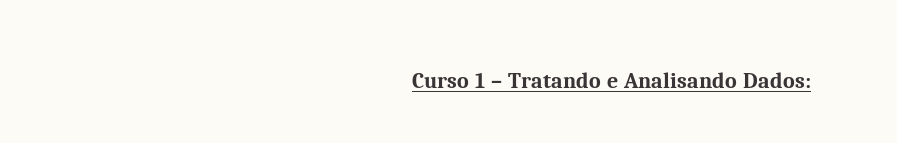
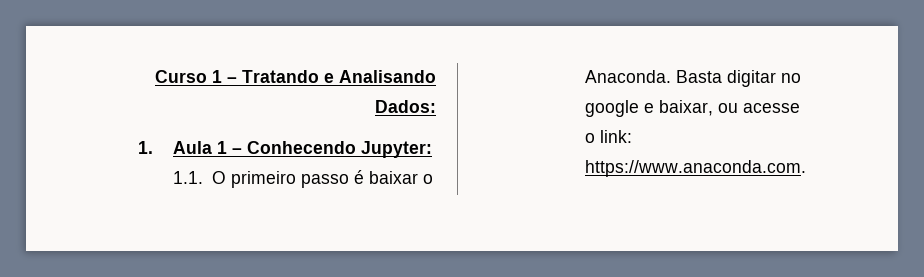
(812, 80) none -> [138,141,432,158] [172,170,433,188] [584,70,801,87] [584,100,800,117] [584,130,632,143] [584,160,806,177] // 1. Aula 1 – Conhecendo Jupyter: // 1.1. O primeiro passo é baixar o Anaconda. Basta digitar no google e baixar, ou acesse o link: https://www.anaconda.com.

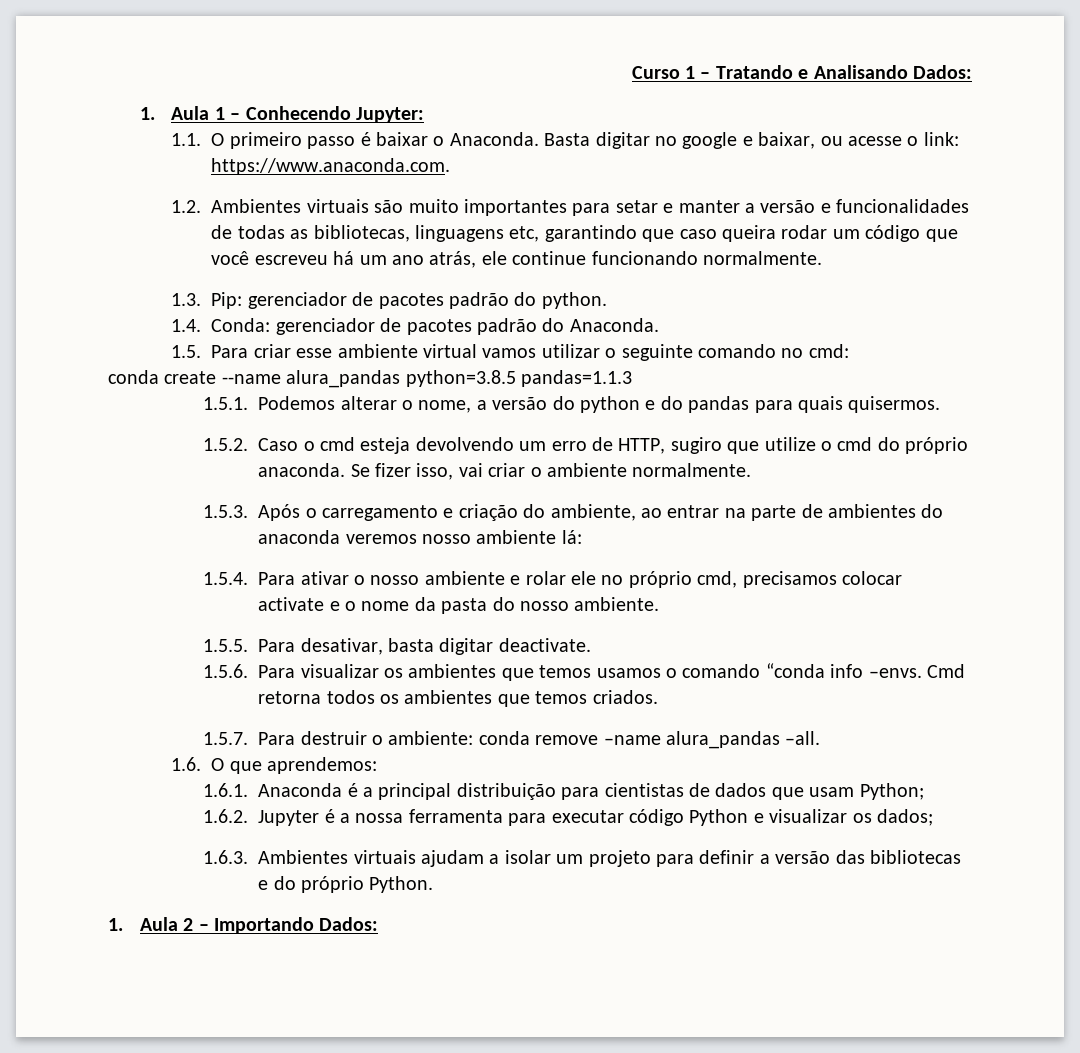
(806, 168) none -> [171,199,970,216] [211,225,958,242] [211,251,823,268] [171,292,607,309] [171,318,659,335] [171,344,849,361] [108,370,632,388] [203,396,941,413] [203,437,969,454] [258,463,752,480] [203,504,944,521] [258,530,582,544] [203,571,902,588] [258,597,660,614] [203,638,591,655] [203,663,965,681] [258,690,658,707] [203,731,821,749] [171,757,378,774] [203,783,924,800] [203,809,933,826] [203,850,961,867] [258,876,434,893] [108,917,379,934] // 1.2. Ambientes virtuais são muito importantes para setar e manter a versão e funcionalidades de todas as bibliotecas, linguagens etc, garantindo que caso queira rodar um código que você escreveu há um ano atrás, ele continue funcionando normalmente. // 1.3. Pip: gerenciador de pacotes padrão do python. // 1.4. Conda: gerenciador de pacotes padrão do Anaconda. // 1.5. Para criar esse ambiente virtual vamos utilizar o seguinte comando no cmd: // conda create --name alura_pandas python=3.8.5 pandas=1.1.3 // 1.5.1. Podemos alterar o nome, a versão do python e do pandas para quais quisermos. // 1.5.2. Caso o cmd esteja devolvendo um erro de HTTP, sugiro que utilize o cmd do próprio anaconda. Se fizer isso, vai criar o ambiente normalmente. // 1.5.3. Após o carregamento e criação do ambiente, ao entrar na parte de ambientes do anaconda veremos nosso ambiente lá: // 1.5.4. Para ativar o nosso ambiente e rolar ele no próprio cmd, precisamos colocar activate e o nome da pasta do nosso ambiente. // 1.5.5. Para desativar, basta digitar deactivate. // 1.5.6. Para visualizar os ambientes que temos usamos o comando “conda info –envs. Cmd retorna todos os ambientes que temos criados. // 1.5.7. Para destruir o ambiente: conda remove –name alura_pandas –all. // 1.6. O que aprendemos: // 1.6.1. Anaconda é a principal distribuição para cientistas de dados que usam Python; // 1.6.2. Jupyter é a nossa ferramenta para executar código Python e visualizar os dados; // 1.6.3. Ambientes virtuais ajudam a isolar um projeto para definir a versão das bibliotecas e do próprio Python. // 1. Aula 2 – Importando Dados:

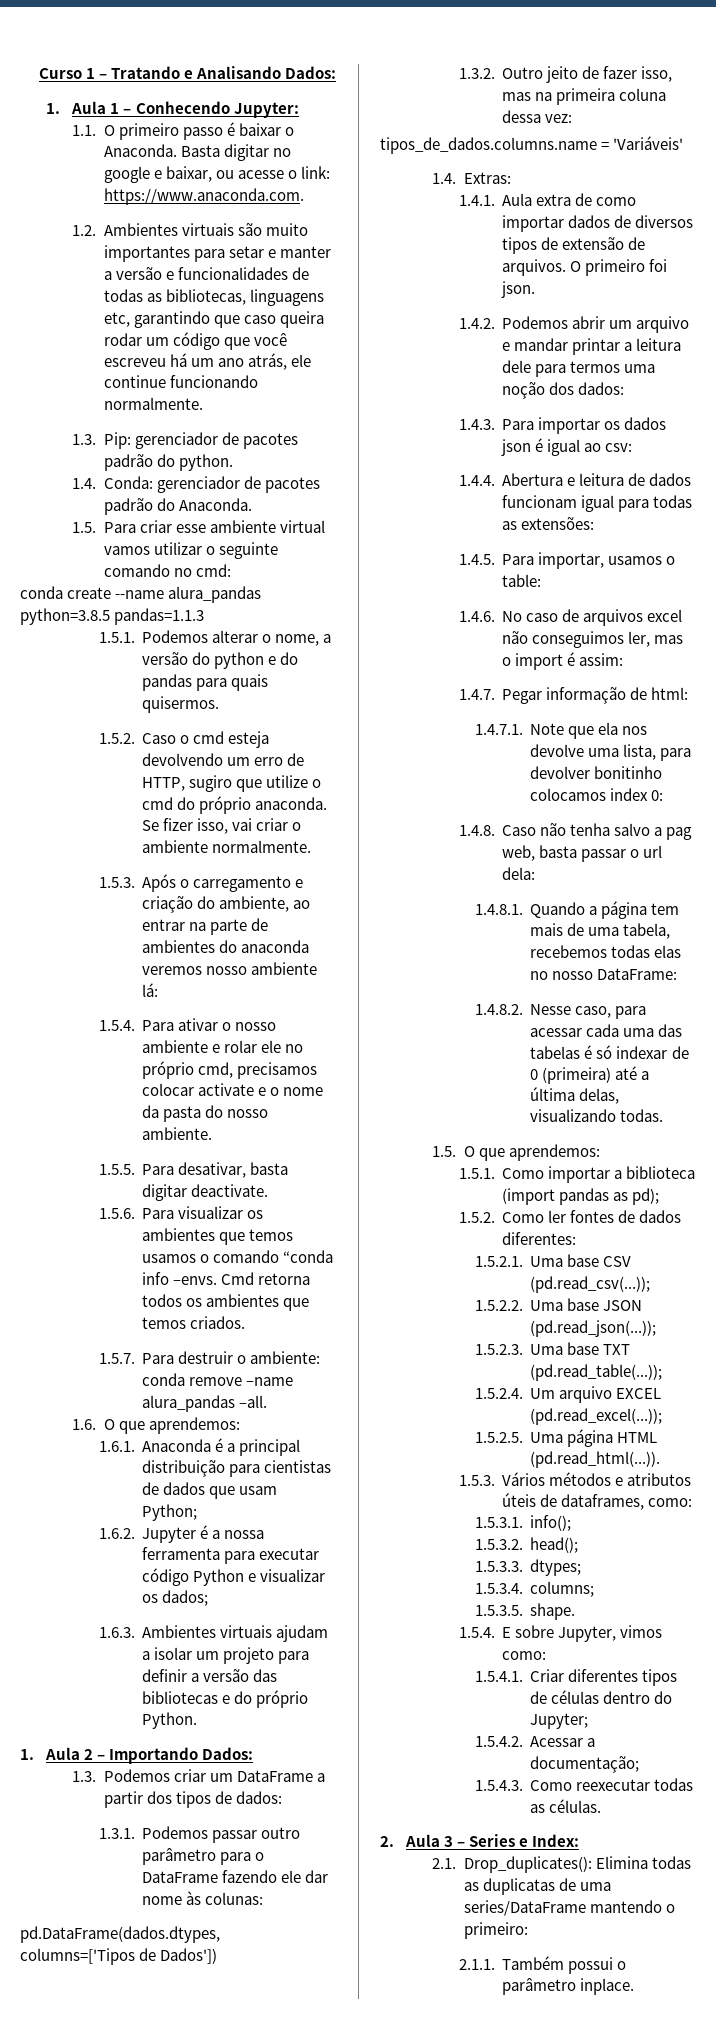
(379, 924) none -> [72,1769,326,1782] [103,1791,283,1808] [98,1826,301,1843] [142,1848,265,1865] [142,1870,329,1883] [142,1891,264,1905] [20,1926,220,1943] [20,1948,218,1965] [458,66,673,83] [502,88,667,105] [502,110,573,123] [380,136,684,154] [432,172,511,184] [458,193,637,206] [502,215,694,232] [502,237,646,254] [502,259,668,276] [501,281,536,298] [458,316,690,333] [502,338,682,355] [502,360,656,377] [502,382,625,399] [458,417,667,434] [501,438,633,456] [458,473,692,486] [502,495,693,512] [502,517,595,530] [458,552,676,569] [502,574,542,587] [458,609,683,626] [502,631,684,648] [502,652,624,670] [458,687,689,704] [474,722,648,739] [530,744,692,761] [530,766,663,779] [530,788,664,801] [458,823,693,840] [502,845,663,862] [502,867,536,880] [474,901,680,919] [530,923,671,939] [530,945,682,958] [530,968,678,980] [474,1004,647,1019] [530,1024,683,1037] [530,1045,689,1059] [530,1066,650,1084] [530,1087,620,1104] [530,1109,664,1122] [432,1144,600,1161] [458,1166,696,1183] [502,1188,660,1205] [458,1210,682,1223] [502,1232,577,1245] [474,1254,632,1267] [530,1276,651,1293] [474,1298,643,1311] [530,1320,657,1337] [474,1342,631,1355] [530,1364,663,1381] [474,1386,662,1403] [530,1408,663,1425] [474,1429,658,1447] [530,1451,661,1468] [458,1472,692,1486] [502,1493,693,1510] [474,1515,572,1531] [474,1537,579,1553] [474,1559,582,1576] [474,1581,595,1597] [474,1603,576,1620] [458,1625,663,1642] [502,1651,547,1660] [474,1669,678,1686] [530,1690,673,1704] [530,1713,589,1729] [474,1736,596,1747] [530,1756,640,1773] [474,1778,694,1791] [530,1799,602,1813] [380,1834,580,1847] [432,1856,691,1873] [463,1878,612,1895] [463,1900,675,1916] [463,1922,528,1939] [458,1956,627,1974] [502,1978,635,1995] // 1.3. Podemos criar um DataFrame a partir dos tipos de dados: // 1.3.1. Podemos passar outro parâmetro para o DataFrame fazendo ele dar nome às colunas: // pd.DataFrame(dados.dtypes, columns=['Tipos de Dados']) // 1.3.2. Outro jeito de fazer isso, mas na primeira coluna dessa vez: // tipos_de_dados.columns.name = 'Variáveis' // 1.4. Extras: // 1.4.1. Aula extra de como importar dados de diversos tipos de extensão de arquivos. O primeiro foi json. // 1.4.2. Podemos abrir um arquivo e mandar printar a leitura dele para termos uma noção dos dados: // 1.4.3. Para importar os dados json é igual ao csv: // 1.4.4. Abertura e leitura de dados funcionam igual para todas as extensões: // 1.4.5. Para importar, usamos o table: // 1.4.6. No caso de arquivos excel não conseguimos ler, mas o import é assim: // 1.4.7. Pegar informação de html: // 1.4.7.1. Note que ela nos devolve uma lista, para devolver bonitinho colocamos index 0: // 1.4.8. Caso não tenha salvo a pag web, basta passar o url dela: // 1.4.8.1. Quando a página tem mais de uma tabela, recebemos todas elas no nosso DataFrame: // 1.4.8.2. Nesse caso, para acessar cada uma das tabelas é só indexar de 0 (primeira) até a última delas, visualizando todas. // 1.5. O que aprendemos: // 1.5.1. Como importar a biblioteca (import pandas as pd); // 1.5.2. Como ler fontes de dados diferentes: // 1.5.2.1. Uma base CSV (pd.read_csv(...)); // 1.5.2.2. Uma base JSON (pd.read_json(...)); // 1.5.2.3. Uma base TXT (pd.read_table(...)); // 1.5.2.4. Um arquivo EXCEL (pd.read_excel(...)); // 1.5.2.5. Uma página HTML (pd.read_html(...)). // 1.5.3. Vários métodos e atributos úteis de dataframes, como: // 1.5.3.1. info(); // 1.5.3.2. head(); // 1.5.3.3. dtypes; // 1.5.3.4. columns; // 1.5.3.5. shape. // 1.5.4. E sobre Jupyter, vimos como: // 1.5.4.1. Criar diferentes tipos de células dentro do Jupyter; // 1.5.4.2. Acessar a documentação; // 1.5.4.3. Como reexecutar todas as células. // 2. Aula 3 – Series e Index: // 2.1. Drop_duplicates(): Elimina todas as duplicatas de uma series/DataFrame mantendo o primeiro: // 2.1.1. Também possui o parâmetro inplace.

